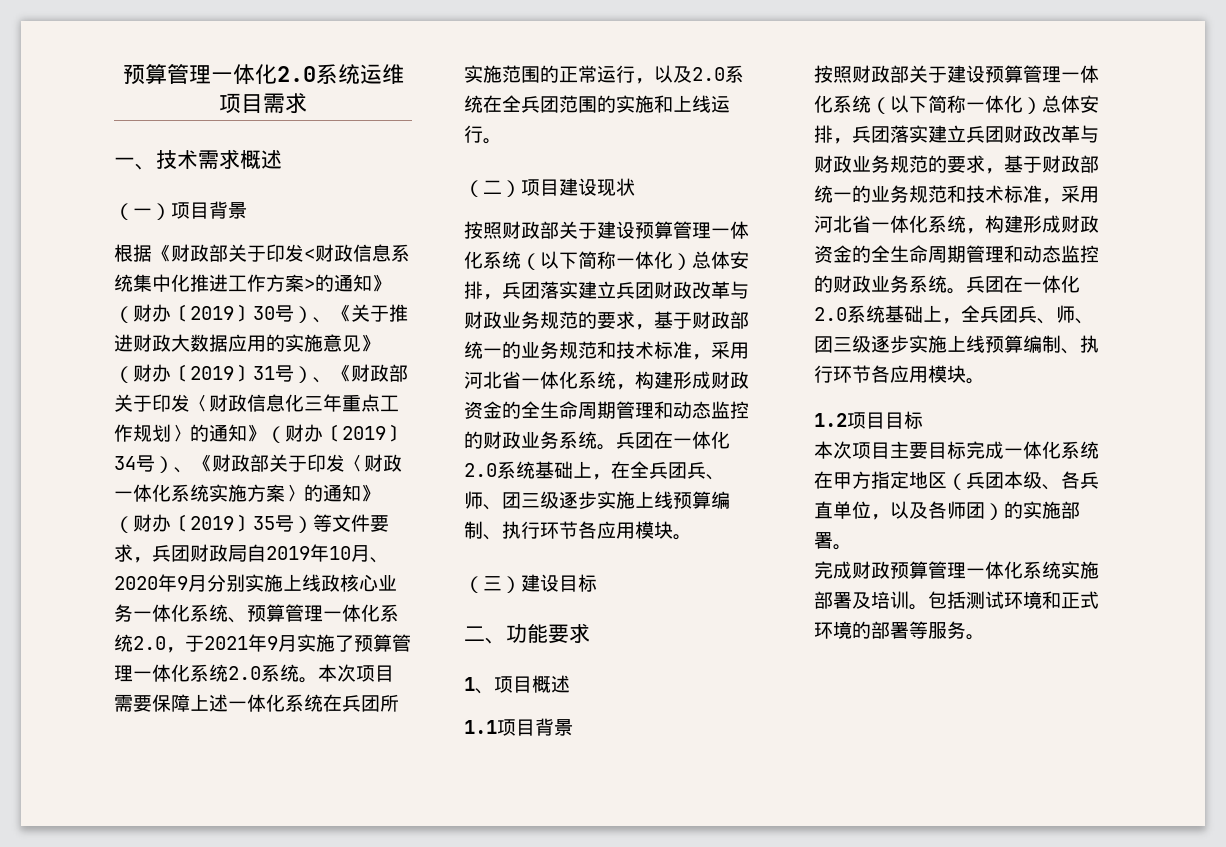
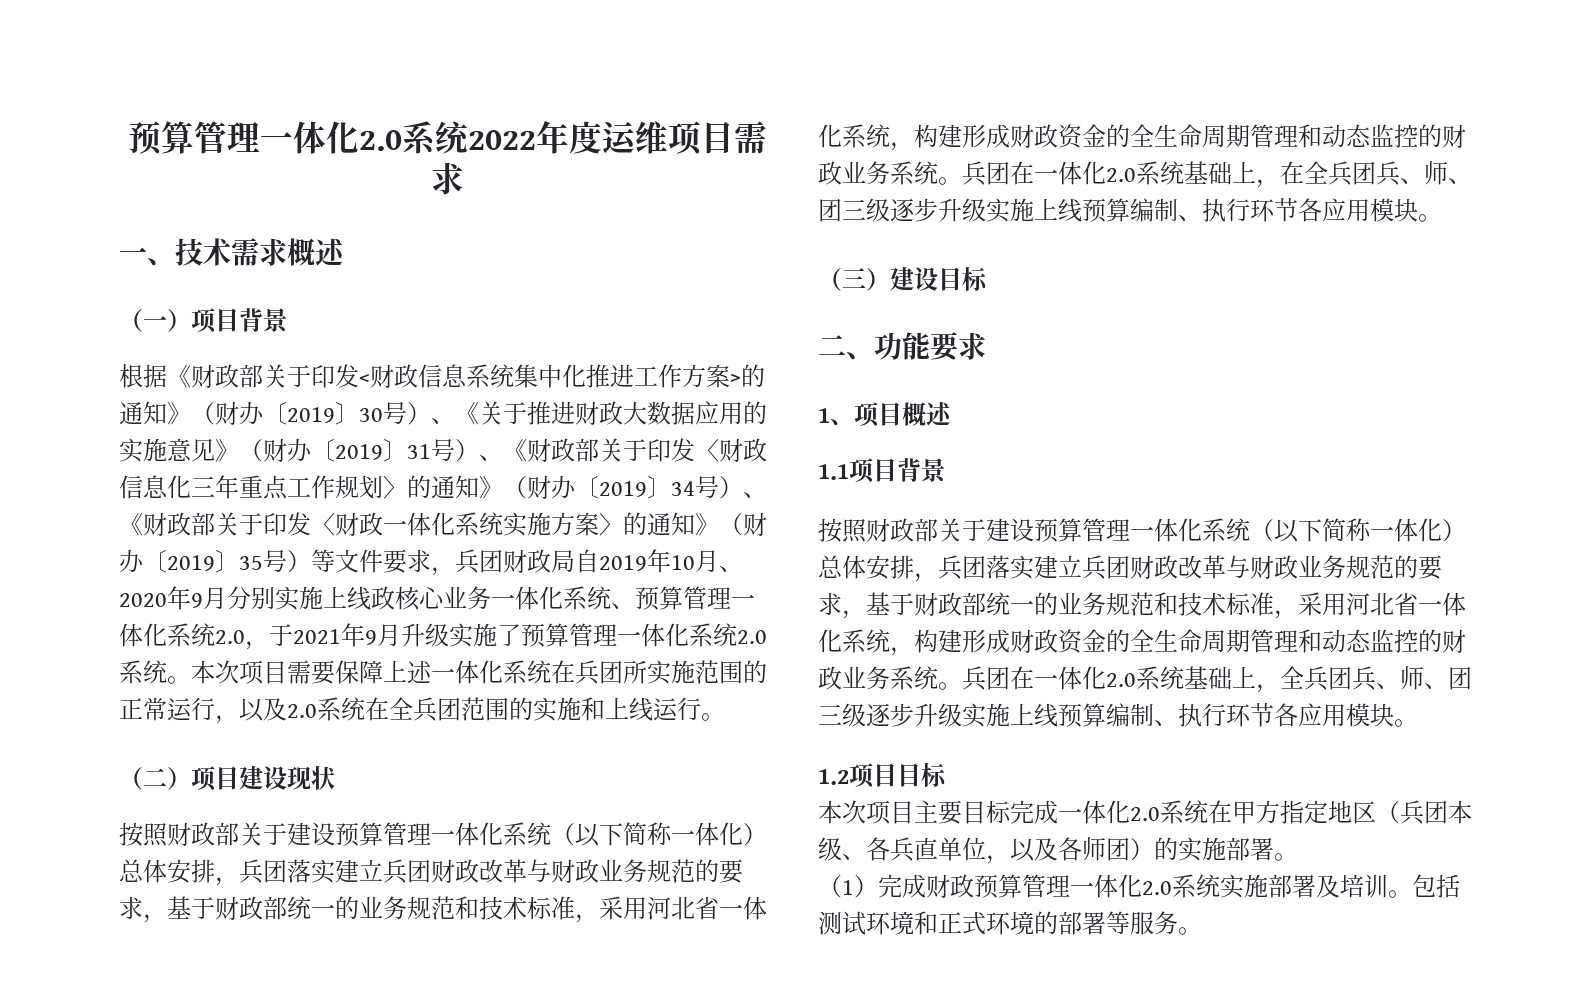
[122,64,360,85] 预算管理一体化2.0系统 -> [127,121,602,155] 预算管理一体化2.0系统2022年度
(297, 643) none -> [401,623,449,647] 升级
(597, 500) none -> [938,198,986,222] 升级
(909, 344) none -> [914,703,962,727] 升级
(1061, 450) none -> [1130,807,1160,821] 2.0
(852, 547) none -> [818,875,878,898] （1）
(1023, 570) none -> [1142,881,1172,895] 2.0

